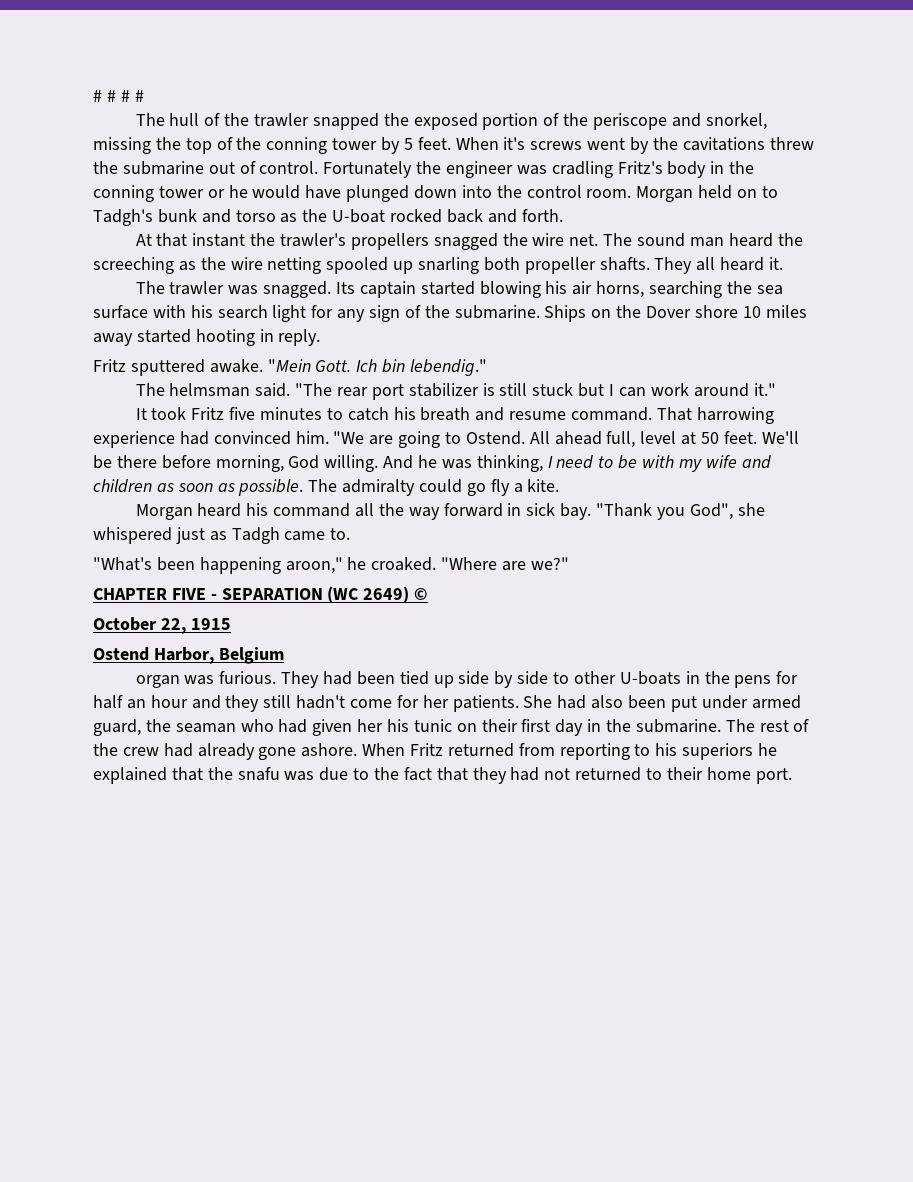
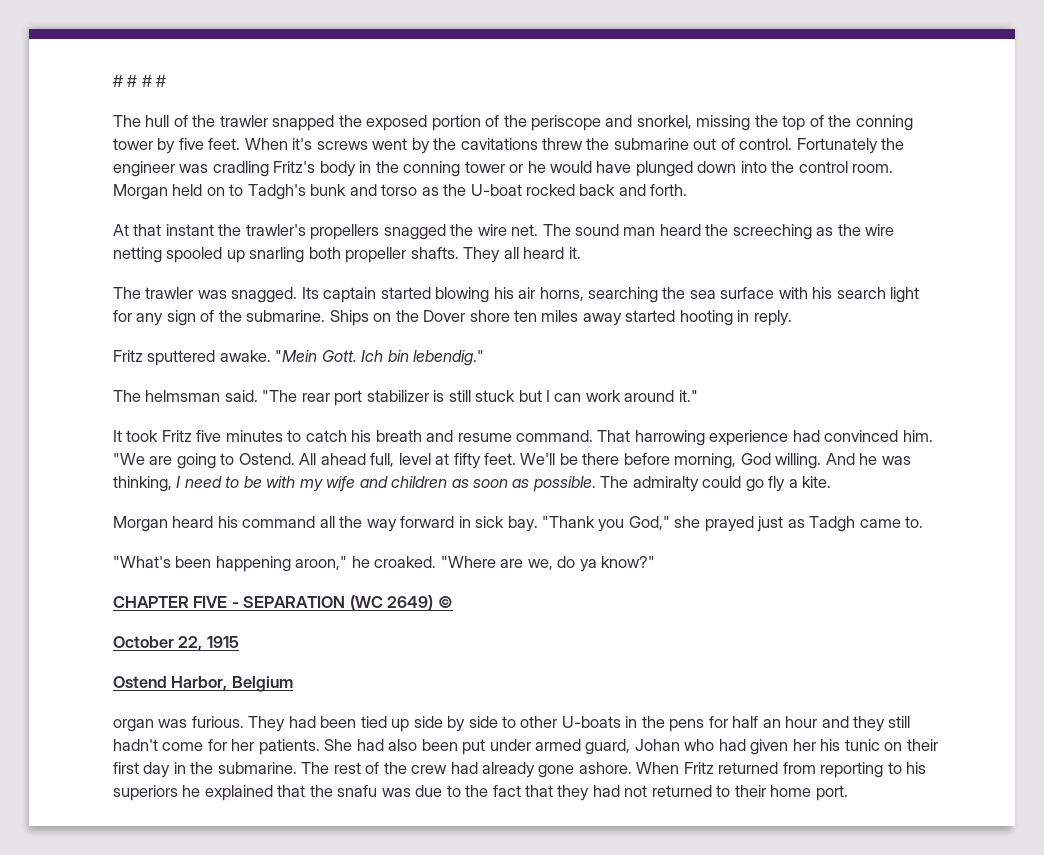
[403,138,413,150] 5 -> [178,138,204,150] five
[742,306,761,318] 10 -> [514,310,538,322] ten
[701,432,720,444] 50 -> [453,453,481,469] fifty
[689,503,765,520] [93,527,172,544] God", she whispered -> [628,516,754,532] God," she prayed
[530,557,569,570] we?" -> [527,556,656,572] we, do ya know?"
[145,719,236,733] the seaman -> [634,739,680,751] Johan

